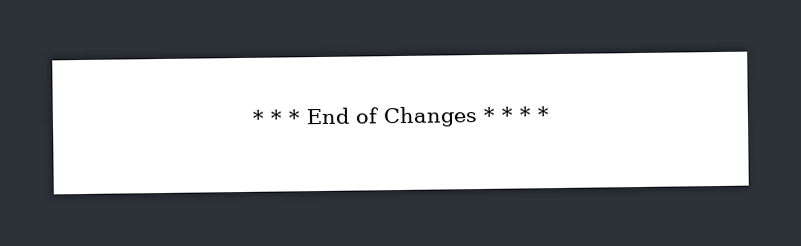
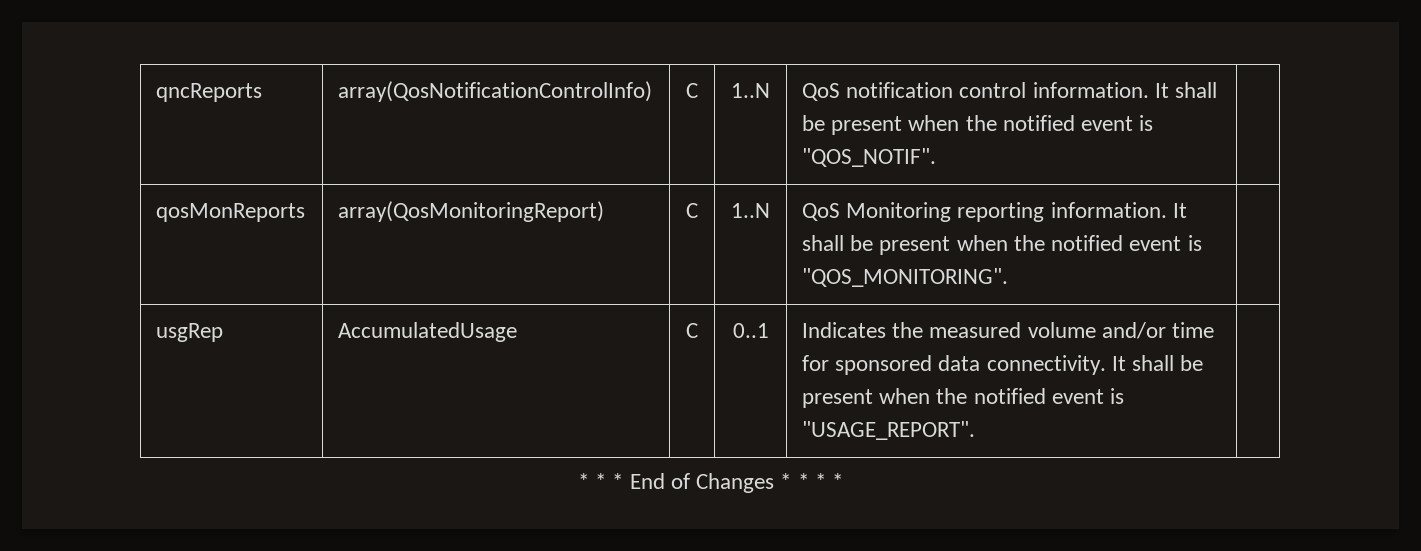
(251, 117) none -> [156,83,263,102] [338,81,653,102] [686,83,698,98] [731,83,770,98] [802,82,1218,101] [802,115,1154,135] [802,148,937,167] [156,203,306,222] [338,201,605,222] [686,203,698,218] [731,203,770,218] [802,202,1187,222] [802,235,1202,255] [802,268,1009,287] [156,323,224,342] [338,322,518,342] [686,323,698,338] [732,323,769,338] [802,322,1215,339] [802,355,1204,375] [802,388,1125,408] [802,421,976,440] qncReports | array(QosNotificationControlInfo) | C | 1..N | QoS notification control information. It shall be present when the notified event is "QOS_NOTIF". | // qosMonReports | array(QosMonitoringReport) | C | 1..N | QoS Monitoring reporting information. It shall be present when the notified event is "QOS_MONITORING". | // usgRep | AccumulatedUsage | C | 0..1 | Indicates the measured volume and/or time for sponsored data connectivity. It shall be present when the notified event is "USAGE_REPORT". | //

